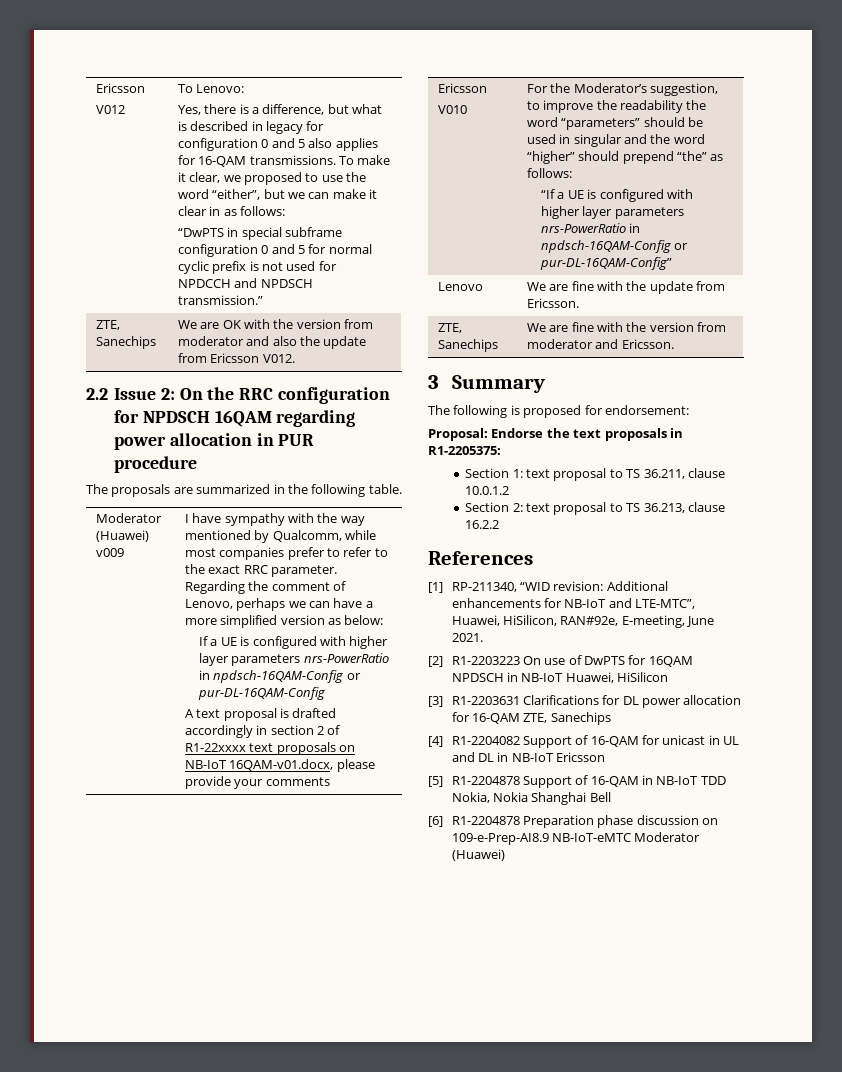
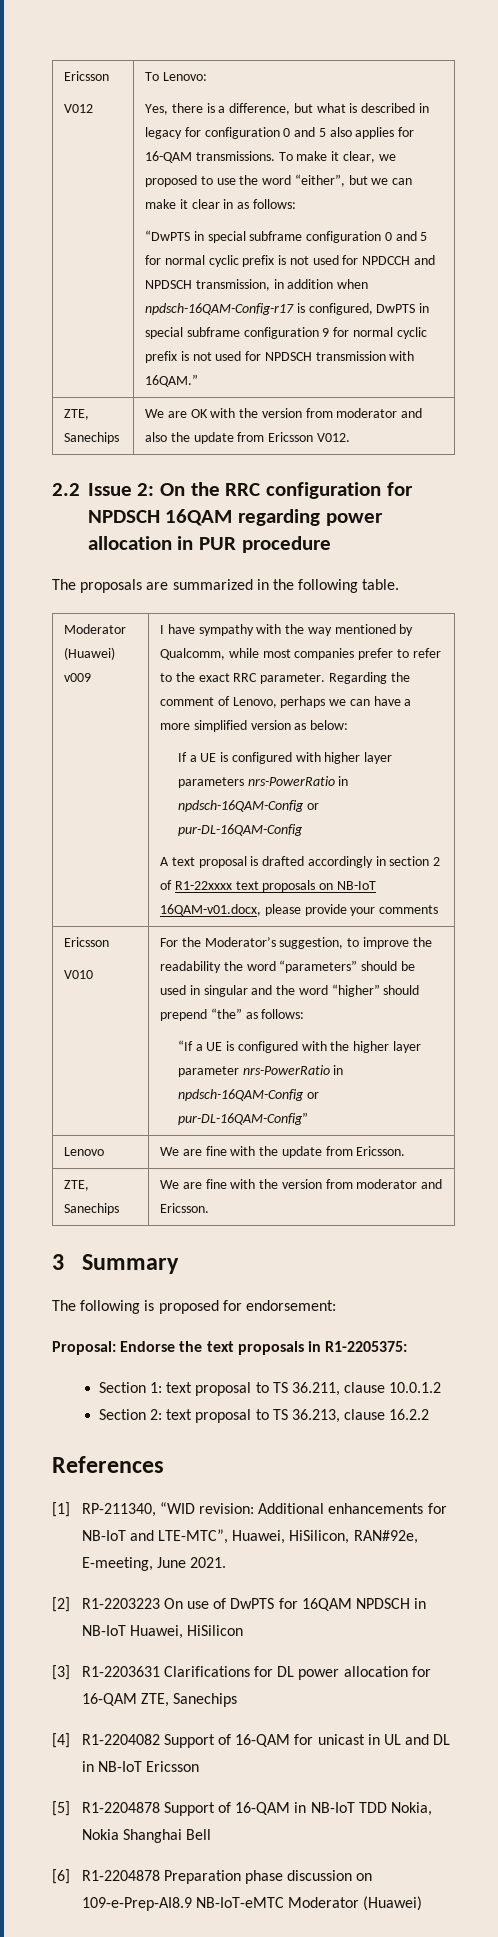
[177,295,263,305] transmission.” -> [195,279,369,291] [144,303,430,315] [144,327,427,339] [144,351,415,363] [144,374,198,387] transmission, in addition when npdsch-16QAM-Config-r17 is configured, DwPTS in special subframe configuration 9 for normal cyclic prefix is not used for NPDSCH transmission with 16QAM.”
[541,206,684,219] higher layer parameters -> [330,1041,422,1053] [177,1066,239,1077] the higher layer parameter

